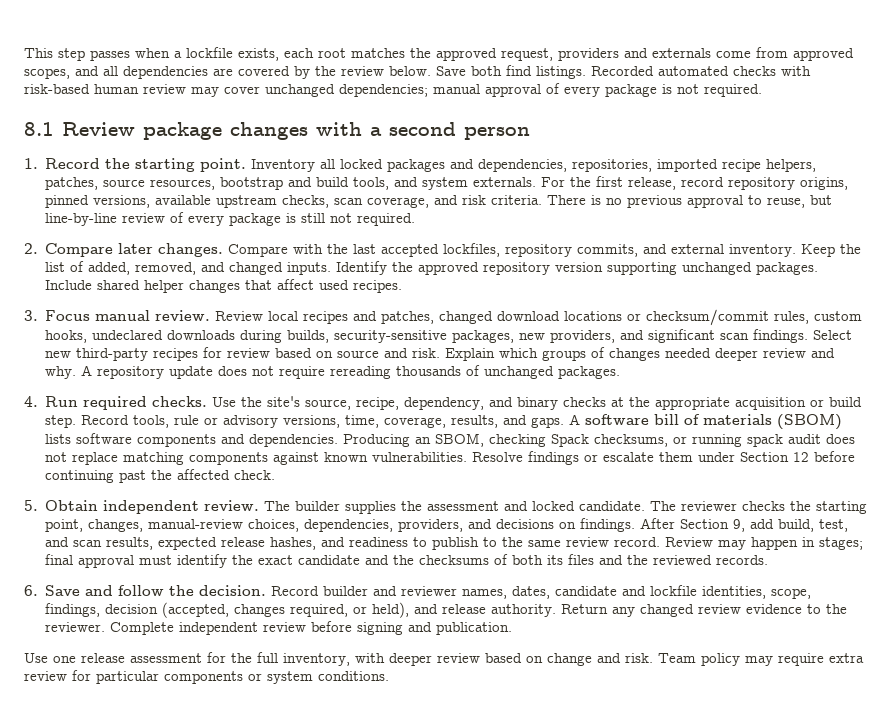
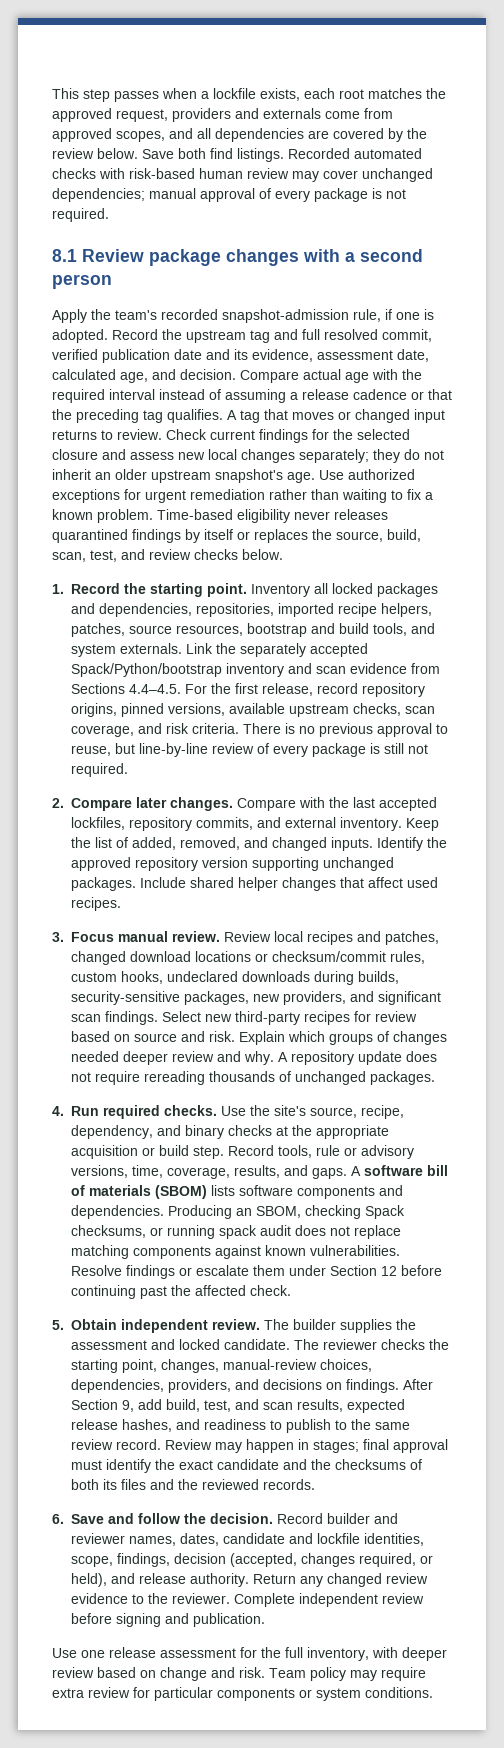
(530, 133) none -> [52,309,434,323] [52,329,432,343] [52,349,429,363] [52,369,422,383] [52,389,452,403] [52,409,445,423] [52,429,410,443] [52,449,444,463] [52,469,415,483] [52,489,433,503] [52,509,388,523] [52,529,421,543] [52,549,283,562] // Apply the team's recorded snapshot-admission rule, if one is adopted. Record the upstream tag and full resolved commit, verified publication date and its evidence, assessment date, calculated age, and decision. Compare actual age with the required interval instead of assuming a release cadence or that the preceding tag qualifies. A tag that moves or changed input returns to review. Check current findings for the selected closure and assess new local changes separately; they do not inherit an older upstream snapshot's age. Use authorized exceptions for urgent remediation rather than waiting to fix a known problem. Time-based eligibility never releases quarantined findings by itself or replaces the source, build, scan, test, and review checks below.
(537, 182) none -> [186,643,369,657] [71,663,441,677] [71,683,182,694] Link the separately accepted Spack/Python/bootstrap inventory and scan evidence from Sections 4.4–4.5.

